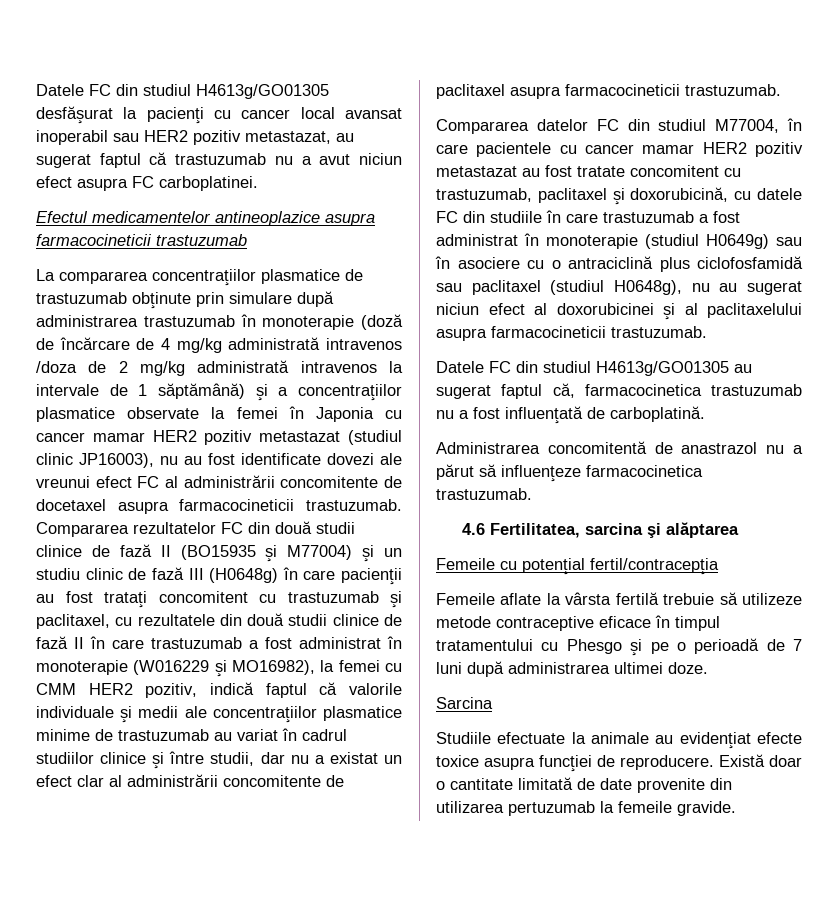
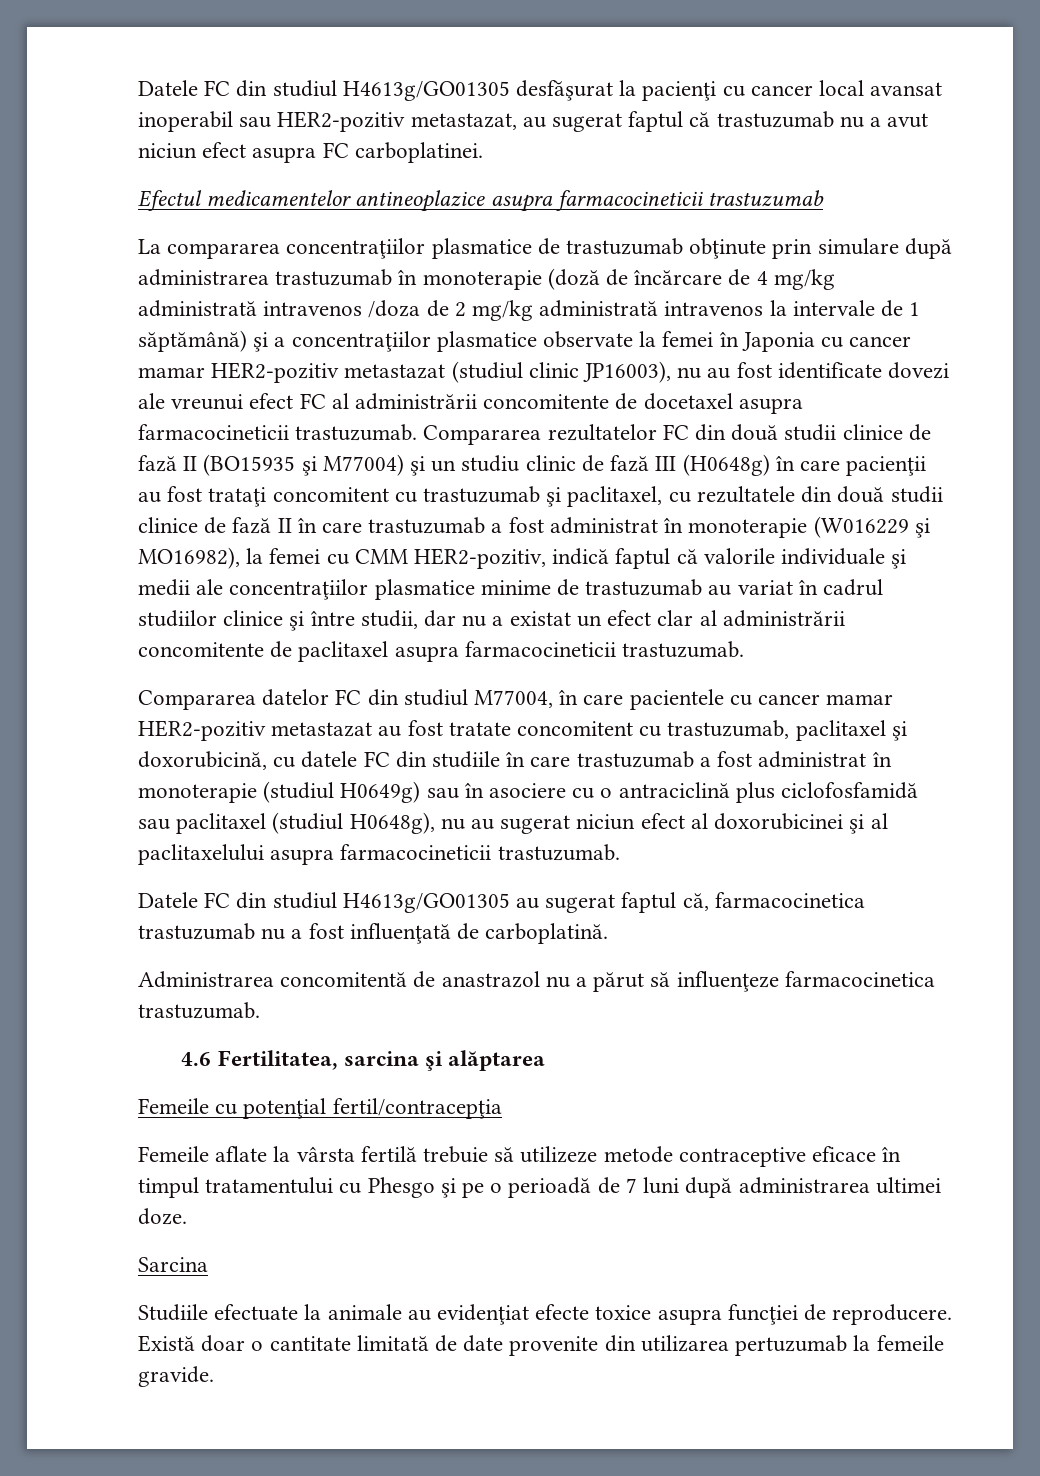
[144,130,241,145] HER2 pozitiv -> [277,111,406,132] HER2-pozitiv
[152,430,253,445] HER2 pozitiv -> [211,362,340,383] HER2-pozitiv
[88,683,198,698] HER2 pozitiv, -> [414,548,547,569] HER2-pozitiv,
[702,142,803,157] HER2 pozitiv -> [138,720,266,741] HER2-pozitiv

